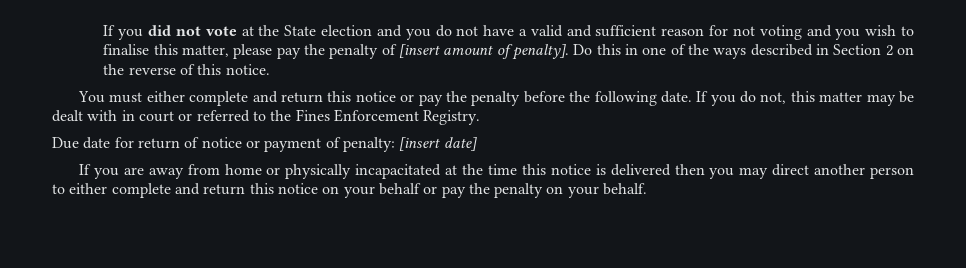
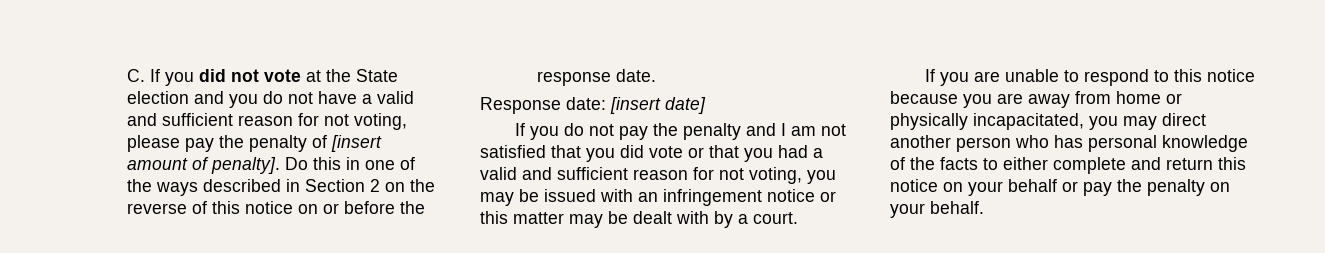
(103, 30) none -> [127,69,146,82] C.
[759,25,914,40] [103,44,230,57] voting and you wish to finalise this matter, -> [354,113,408,130] voting,
[225,64,270,75] [78,91,787,106] notice. // You must either complete and return this notice or pay the penalty before the following date. If you do not, -> [245,201,426,214] [537,69,657,86] [480,97,706,114] [515,123,847,140] [480,145,823,162] [480,167,836,184] [480,189,836,206] notice on or before the response date. // Response date: [insert date] // If you do not pay the penalty and I am not satisfied that you did vote or that you had a valid and sufficient reason for not voting, you may be issued with an infringement notice or
[121,109,481,125] [52,137,477,152] [79,164,92,175] in court or referred to the Fines Enforcement Registry. // Due date for return of notice or payment of penalty: [insert date] // If -> [714,211,798,228] [925,69,1256,86] [890,91,958,104] by a court. // If you are unable to respond to this notice because
[355,164,705,179] incapacitated at the time this notice is delivered then -> [973,113,1084,130] incapacitated,
(914, 173) none -> [1015,135,1248,152] [890,157,978,170] who has personal knowledge of the facts

